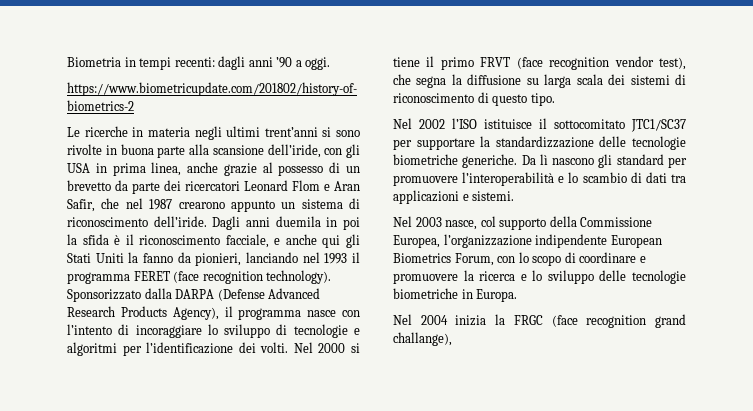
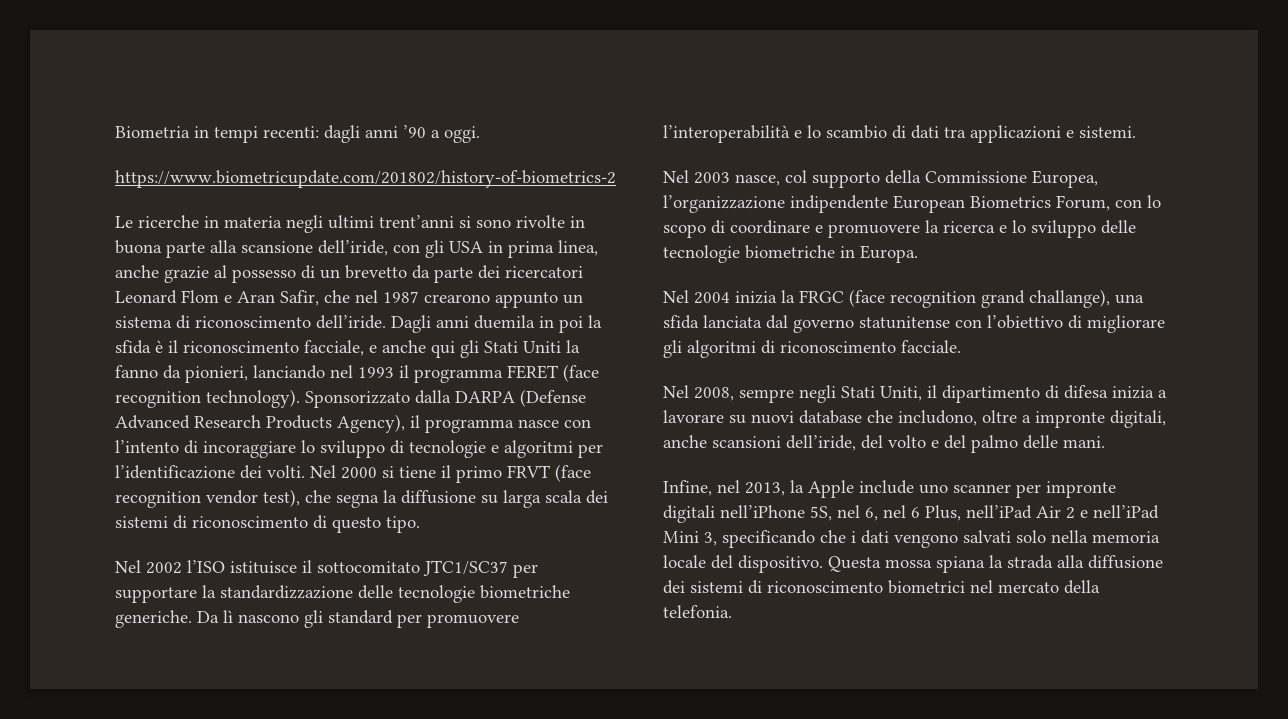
(452, 339) none -> [1115,294,1144,304] [663,315,1165,333] [663,340,961,358] [663,385,1167,403] [663,410,1166,428] [663,435,1105,453] [663,480,1116,498] [663,505,1159,523] [663,530,1160,548] [663,555,1163,573] [663,580,1100,594] [663,605,732,618] una sfida lanciata dal governo statunitense con l’obiettivo di migliorare gli algoritmi di riconoscimento facciale. // Nel 2008, sempre negli Stati Uniti, il dipartimento di difesa inizia a lavorare su nuovi database che includono, oltre a impronte digitali, anche scansioni dell’iride, del volto e del palmo delle mani. // Infine, nel 2013, la Apple include uno scanner per impronte digitali nell’iPhone 5S, nel 6, nel 6 Plus, nell’iPad Air 2 e nell’iPad Mini 3, specificando che i dati vengono salvati solo nella memoria locale del dispositivo. Questa mossa spiana la strada alla diffusione dei sistemi di riconoscimento biometrici nel mercato della telefonia.

